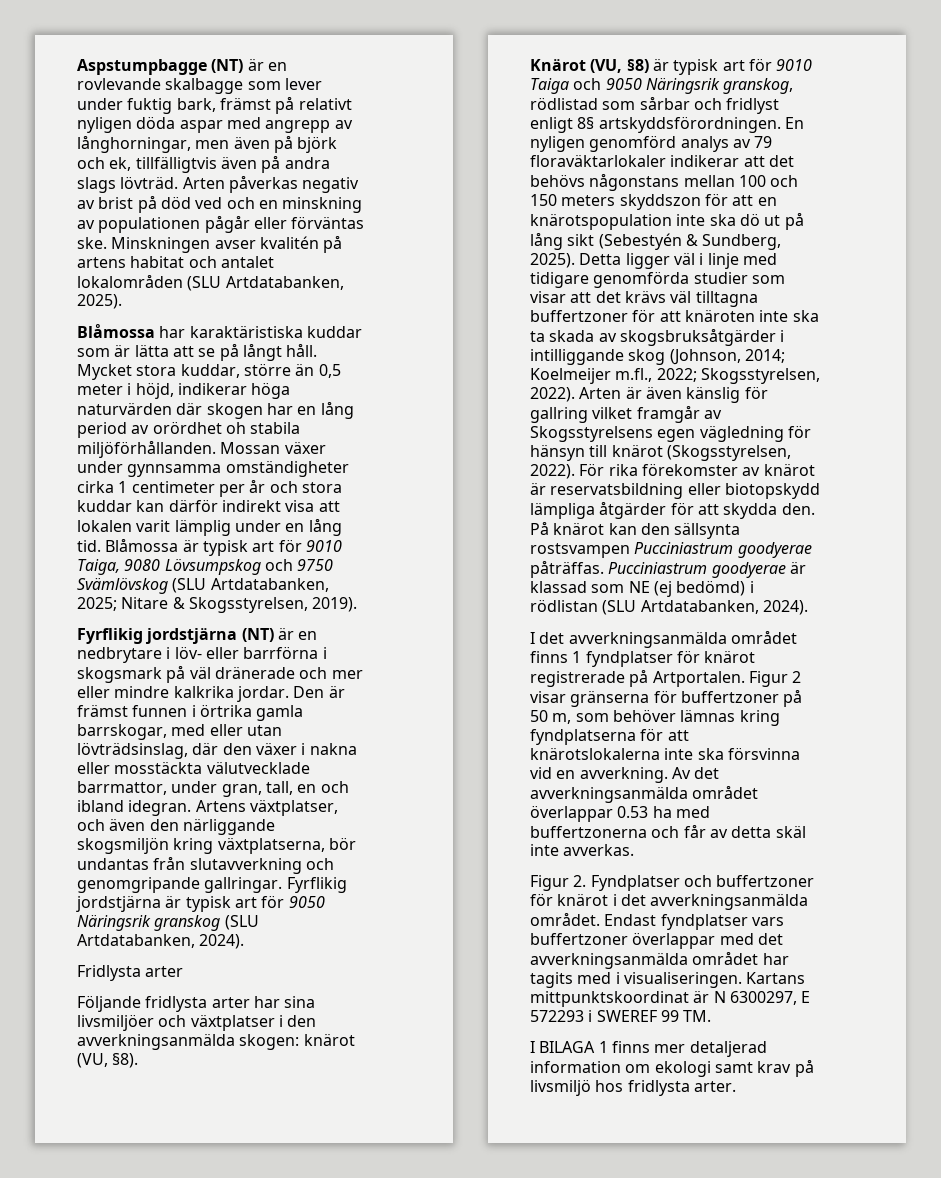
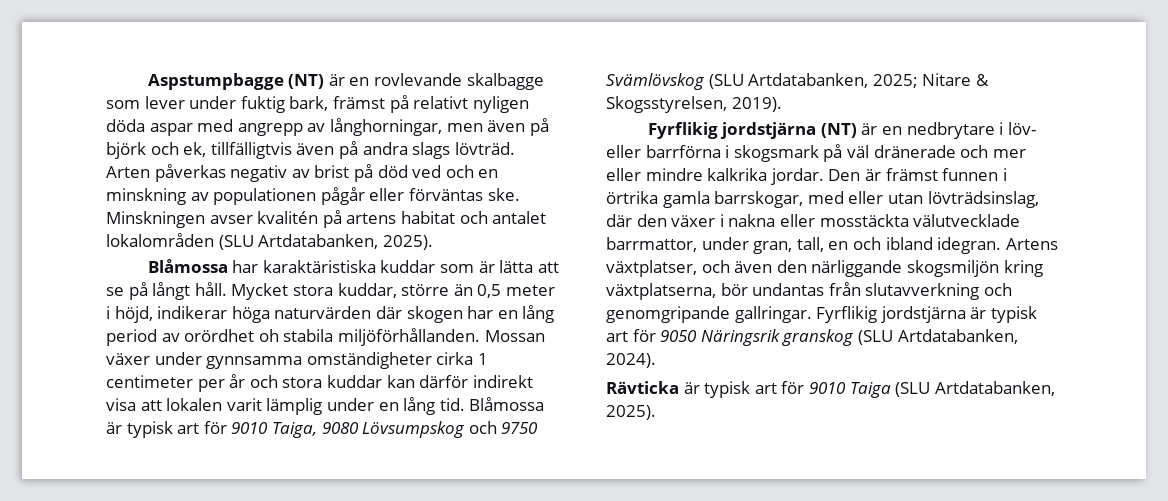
[77,965,184,981] [77,995,316,1012] [77,1014,317,1031] [77,1033,355,1050] [77,1053,139,1068] [530,59,649,73] Fridlysta arter // Följande fridlysta arter har sina livsmiljöer och växtplatser i den avverkningsanmälda skogen: knärot (VU, §8). // Knärot (VU, §8) -> [606,381,679,394] Rävticka
[573,77,794,94] [530,96,780,114] [530,116,804,133] [530,135,773,152] [530,154,794,167] [530,173,799,191] [530,193,777,210] [530,212,804,230] [530,232,782,250] [530,252,777,269] [530,271,785,288] [530,290,758,307] [530,309,819,322] [530,328,785,346] [530,349,785,365] [530,368,820,384] [530,386,768,403] [530,405,722,423] [530,425,811,442] [530,444,791,461] [530,463,815,479] [530,482,820,499] [530,501,815,519] [530,521,741,539] [530,542,812,558] [530,560,806,578] [530,580,754,597] [530,599,808,615] [530,630,797,648] [530,650,756,667] [530,669,802,687] [530,689,803,707] [530,709,780,726] [530,728,689,745] [530,747,800,760] [530,767,720,783] [530,785,759,803] [530,805,710,822] [530,824,806,838] [530,844,635,856] [530,875,815,891] [530,893,809,910] [530,912,784,930] [530,932,783,949] [530,951,789,969] [530,972,806,988] [530,990,811,1007] [530,1010,712,1022] [530,1041,767,1057] [530,1059,814,1077] [530,1079,736,1096] och 9050 Näringsrik granskog, rödlistad som sårbar och fridlyst enligt 8§ artskyddsförordningen. En nyligen genomförd analys av 79 floraväktarlokaler indikerar att det behövs någonstans mellan 100 och 150 meters skyddszon för att en knärotspopulation inte ska dö ut på lång sikt (Sebestyén & Sundberg, 2025). Detta ligger väl i linje med tidigare genomförda studier som visar att det krävs väl tilltagna buffertzoner för att knäroten inte ska ta skada av skogsbruksåtgärder i intilliggande skog (Johnson, 2014; Koelmeijer m.fl., 2022; Skogsstyrelsen, 2022). Arten är även känslig för gallring vilket framgår av Skogsstyrelsens egen vägledning för hänsyn till knärot (Skogsstyrelsen, 2022). För rika förekomster av knärot är reservatsbildning eller biotopskydd lämpliga åtgärder för att skydda den. På knärot kan den sällsynta rostsvampen Pucciniastrum goodyerae påträffas. Pucciniastrum goodyerae är klassad som NE (ej bedömd) i rödlistan (SLU Artdatabanken, 2024). // I det avverkningsanmälda området finns 1 fyndplatser för knärot registrerade på Artportalen. Figur 2 visar gränserna för buffertzoner på 50 m, som behöver lämnas kring fyndplatserna för att knärotslokalerna inte ska försvinna vid en avverkning. Av det avverkningsanmälda området överlappar 0.53 ha med buffertzonerna och får av detta skäl inte avverkas. // Figur 2. Fyndplatser och buffertzoner för knärot i det avverkningsanmälda området. Endast fyndplatser vars buffertzoner överlappar med det avverkningsanmälda området har tagits med i visualiseringen. Kartans mittpunktskoordinat är N 6300297, E 572293 i SWEREF 99 TM. // I BILAGA 1 finns mer detaljerad information om ekologi samt krav på livsmiljö hos fridlysta arter. -> [895,381,1055,397] [606,405,656,420] (SLU Artdatabanken, 2025).

